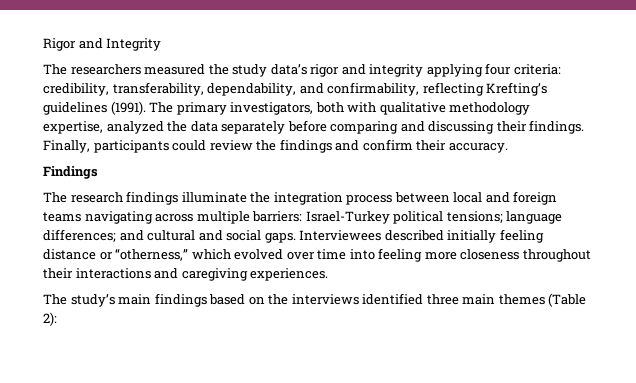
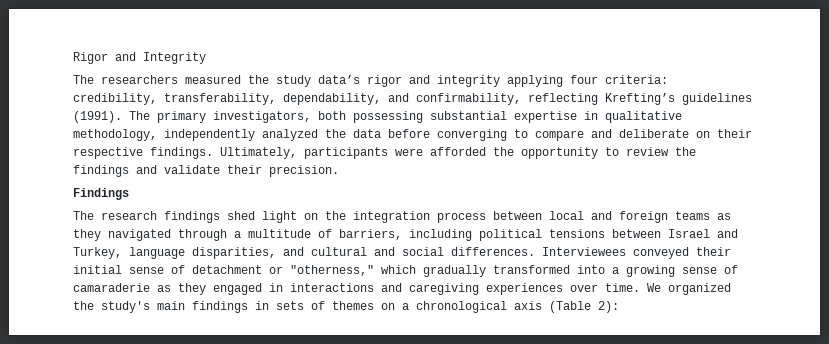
[347,102,531,115] [43,120,585,134] [43,140,207,153] with qualitative methodology expertise, analyzed the data separately before comparing and discussing their findings. Finally, participants could -> [353,111,682,123] [73,129,752,141] [73,147,619,159] possessing substantial expertise in qualitative methodology, independently analyzed the data before converging to compare and deliberate on their respective findings. Ultimately, participants were afforded the opportunity to
[362,139,508,153] confirm their accuracy. -> [164,165,339,177] validate their precision.
[181,192,247,203] illuminate -> [227,211,318,223] shed light on
[84,211,563,224] [43,229,544,243] [43,248,591,262] [43,268,329,281] [43,293,545,307] navigating across multiple barriers: Israel-Turkey political tensions; language differences; and cultural and social gaps. Interviewees described initially feeling distance or “otherness,” which evolved over time into feeling more closeness throughout their interactions and caregiving experiences. // The study’s main findings based on the interviews identified three main themes -> [717,213,731,220] [73,229,738,241] [73,247,731,259] [73,265,738,277] [73,283,731,295] [73,301,542,313] as they navigated through a multitude of barriers, including political tensions between Israel and Turkey, language disparities, and cultural and social differences. Interviewees conveyed their initial sense of detachment or "otherness," which gradually transformed into a growing sense of camaraderie as they engaged in interactions and caregiving experiences over time. We organized the study's main findings in sets of themes on a chronological axis

